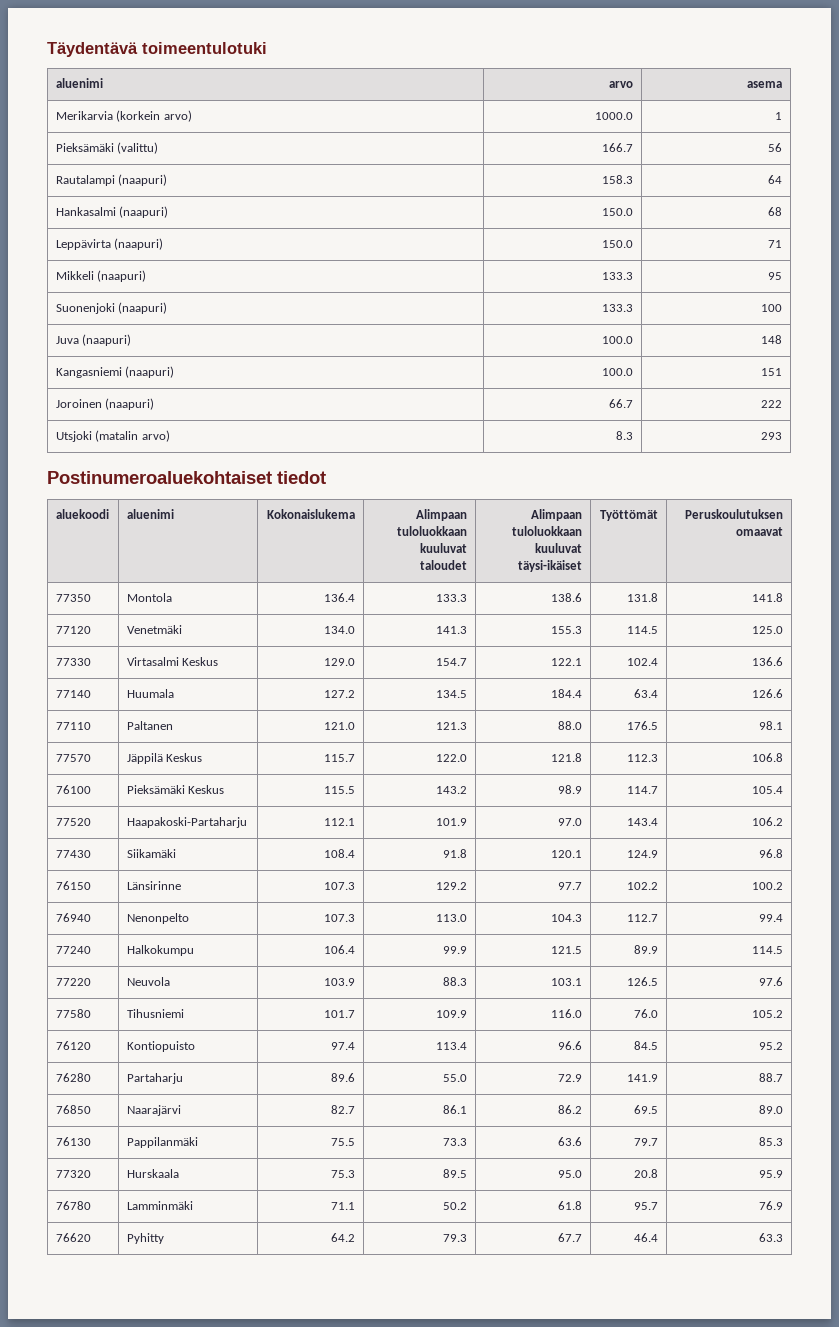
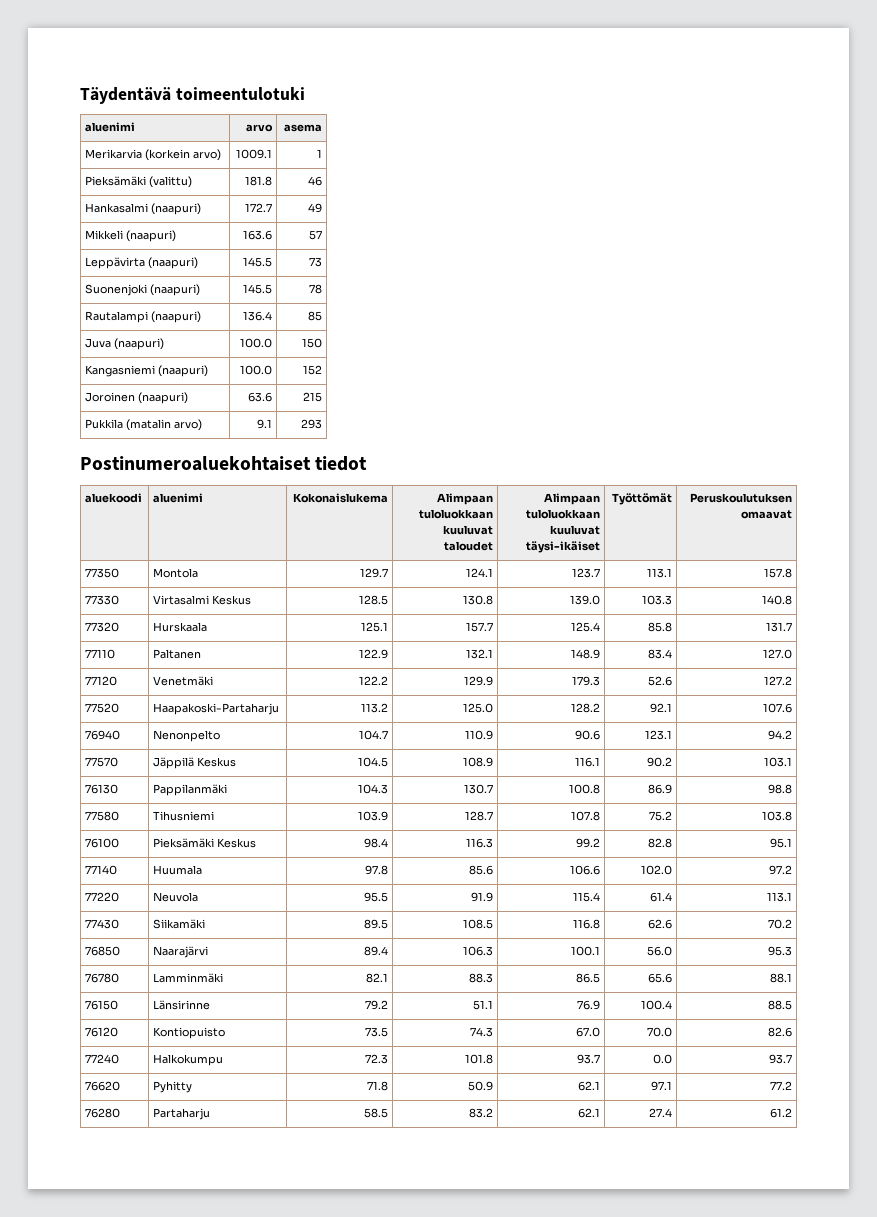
[595,112,634,120] 1000.0 -> [235,149,272,159] 1009.1
[602,143,634,152] [768,143,783,152] [55,174,168,186] [602,175,634,184] [768,175,783,184] [55,206,169,218] [602,208,634,216] [768,207,783,216] [55,238,164,250] [602,240,634,248] [768,240,783,248] [55,270,147,282] [602,272,634,280] [768,272,783,280] [55,302,168,314] [602,304,634,312] [761,304,783,312] 166.7 | 56 // Rautalampi (naapuri) | 158.3 | 64 // Hankasalmi (naapuri) | 150.0 | 68 // Leppävirta (naapuri) | 150.0 | 71 // Mikkeli (naapuri) | 133.3 | 95 // Suonenjoki (naapuri) | 133.3 | 100 -> [244,176,272,186] [307,176,322,186] [85,203,202,215] [244,203,272,212] [307,203,322,213] [85,230,177,242] [242,230,272,240] [308,230,322,240] [85,257,199,269] [242,257,272,267] [308,257,322,267] [85,284,201,296] [242,284,272,294] [308,284,322,294] [85,311,202,323] [242,311,272,321] [307,311,322,321] 181.8 | 46 // Hankasalmi (naapuri) | 172.7 | 49 // Mikkeli (naapuri) | 163.6 | 57 // Leppävirta (naapuri) | 145.5 | 73 // Suonenjoki (naapuri) | 145.5 | 78 // Rautalampi (naapuri) | 136.4 | 85
[761,335,783,344] 148 -> [301,338,322,348] 150
[761,368,783,376] 151 -> [302,365,322,375] 152
[609,399,634,408] [761,400,783,408] [55,431,92,442] 66.7 | 222 // Utsjoki -> [247,392,272,402] [302,392,322,402] [85,419,124,429] 63.6 | 215 // Pukkila
[616,431,634,440] 8.3 -> [256,419,272,429] 9.1
[324,593,356,602] [436,594,468,602] [551,593,583,602] [627,593,659,602] [752,593,784,602] [55,626,91,634] [126,625,182,634] [324,626,356,634] [436,626,468,634] [551,626,583,634] [627,626,659,634] [752,626,784,634] [55,658,91,666] [126,657,219,666] [324,658,356,666] [436,658,468,666] [551,658,583,666] [627,658,659,666] [752,657,784,666] [55,690,91,698] [126,689,174,698] [324,690,356,698] [436,690,468,698] [551,689,583,698] [634,689,659,698] [752,689,784,698] [55,722,91,730] [126,721,173,730] [324,722,356,730] [436,722,468,730] [558,721,583,730] [627,721,659,730] [759,721,784,730] [55,754,91,762] [126,753,203,764] [324,754,356,762] [436,754,468,762] [551,753,583,762] [627,754,659,762] [752,753,784,762] [55,785,91,794] [126,785,225,794] [324,786,356,794] [436,786,468,794] [558,785,583,794] [627,786,659,794] [752,786,784,794] [55,818,91,826] [126,817,247,828] [324,818,356,826] [436,818,468,826] [558,818,583,826] [627,818,659,826] [752,817,784,826] [55,850,91,858] [126,849,176,858] [324,849,356,858] [443,849,468,858] [551,850,583,858] [627,850,659,858] [759,849,784,858] [55,881,91,890] [126,881,181,890] [324,882,356,890] [436,882,468,890] [558,882,583,890] [627,882,659,890] [752,882,784,890] [55,913,91,922] [126,913,189,924] [324,914,356,922] [436,914,468,922] [551,914,583,922] [627,914,659,922] [759,914,784,922] [55,946,91,954] [126,945,194,956] [324,945,356,954] [443,946,468,954] [551,946,583,954] [634,945,659,954] [752,946,784,954] [55,978,91,986] [126,977,170,986] [324,978,356,986] [443,977,468,986] [551,978,583,986] [627,977,659,986] [759,977,784,986] [55,1009,91,1018] [126,1009,184,1018] [324,1010,356,1018] [436,1010,468,1018] [551,1009,583,1018] [634,1009,659,1018] [752,1010,784,1018] [55,1041,91,1050] [126,1041,195,1052] [331,1042,356,1050] [436,1042,468,1050] [558,1041,583,1050] [634,1041,659,1050] [759,1042,784,1050] [55,1073,91,1082] [126,1073,183,1084] [331,1073,356,1082] [443,1074,468,1082] [558,1074,583,1082] [627,1074,659,1082] [759,1073,784,1082] [55,1105,91,1114] [126,1105,181,1116] [331,1105,356,1114] [443,1105,468,1114] [558,1105,583,1114] [634,1105,659,1114] [759,1105,784,1114] [55,1137,91,1146] [126,1137,198,1148] [331,1138,356,1146] [443,1138,468,1146] [558,1137,583,1146] [634,1138,659,1146] [759,1137,784,1146] [55,1170,91,1178] [126,1169,179,1178] [331,1170,356,1178] [443,1169,468,1178] [558,1170,583,1178] [634,1169,659,1178] [759,1170,784,1178] [55,1201,91,1210] [126,1201,193,1210] [331,1202,356,1210] [443,1202,468,1210] [558,1201,583,1210] [634,1202,659,1210] [759,1201,784,1210] [55,1233,91,1242] [126,1233,164,1244] [331,1233,356,1242] [443,1234,468,1242] [558,1233,583,1242] [634,1233,659,1242] [759,1233,784,1242] 136.4 | 133.3 | 138.6 | 131.8 | 141.8 // 77120 | Venetmäki | 134.0 | 141.3 | 155.3 | 114.5 | 125.0 // 77330 | Virtasalmi Keskus | 129.0 | 154.7 | 122.1 | 102.4 | 136.6 // 77140 | Huumala | 127.2 | 134.5 | 184.4 | 63.4 | 126.6 // 77110 | Paltanen | 121.0 | 121.3 | 88.0 | 176.5 | 98.1 // 77570 | Jäppilä Keskus | 115.7 | 122.0 | 121.8 | 112.3 | 106.8 // 76100 | Pieksämäki Keskus | 115.5 | 143.2 | 98.9 | 114.7 | 105.4 // 77520 | Haapakoski-Partaharju | 112.1 | 101.9 | 97.0 | 143.4 | 106.2 // 77430 | Siikamäki | 108.4 | 91.8 | 120.1 | 124.9 | 96.8 // 76150 | Länsirinne | 107.3 | 129.2 | 97.7 | 102.2 | 100.2 // 76940 | Nenonpelto | 107.3 | 113.0 | 104.3 | 112.7 | 99.4 // 77240 | Halkokumpu | 106.4 | 99.9 | 121.5 | 89.9 | 114.5 // 77220 | Neuvola | 103.9 | 88.3 | 103.1 | 126.5 | 97.6 // 77580 | Tihusniemi | 101.7 | 109.9 | 116.0 | 76.0 | 105.2 // 76120 | Kontiopuisto | 97.4 | 113.4 | 96.6 | 84.5 | 95.2 // 76280 | Partaharju | 89.6 | 55.0 | 72.9 | 141.9 | 88.7 // 76850 | Naarajärvi | 82.7 | 86.1 | 86.2 | 69.5 | 89.0 // 76130 | Pappilanmäki | 75.5 | 73.3 | 63.6 | 79.7 | 85.3 // 77320 | Hurskaala | 75.3 | 89.5 | 95.0 | 20.8 | 95.9 // 76780 | Lamminmäki | 71.1 | 50.2 | 61.8 | 95.7 | 76.9 // 76620 | Pyhitty | 64.2 | 79.3 | 67.7 | 46.4 | 63.3 -> [359,568,388,578] [465,568,493,577] [571,568,600,578] [646,568,672,578] [763,568,792,578] [85,595,120,605] [153,595,252,605] [358,595,388,605] [462,595,493,605] [569,595,600,605] [641,595,672,605] [761,595,792,605] [85,622,120,632] [153,622,208,632] [360,622,388,632] [465,622,493,632] [570,622,600,632] [647,622,672,632] [765,622,792,632] [85,649,116,659] [153,649,202,659] [358,649,388,659] [465,649,493,659] [570,649,600,659] [647,649,672,659] [762,649,792,659] [85,676,118,686] [153,676,214,686] [358,676,388,685] [463,676,493,686] [571,676,600,686] [647,676,672,686] [763,676,792,685] [85,703,120,713] [153,703,280,715] [360,703,388,713] [462,703,493,713] [570,703,600,713] [649,703,672,713] [762,703,792,713] [85,730,121,740] [153,730,221,742] [358,730,388,740] [464,730,493,740] [574,730,600,740] [644,730,672,740] [767,730,792,740] [85,757,119,767] [153,757,237,769] [357,757,388,767] [462,757,493,767] [574,757,600,767] [646,757,672,767] [763,757,792,767] [85,784,119,794] [153,784,228,796] [357,784,388,794] [463,784,493,794] [568,784,600,794] [647,784,672,794] [767,784,792,794] [85,811,120,821] [153,811,215,821] [357,811,388,821] [464,811,493,821] [570,811,600,821] [648,811,672,821] [761,811,792,821] [85,838,120,848] [153,838,257,848] [363,838,388,848] [465,838,493,848] [575,838,600,848] [647,838,672,848] [769,838,792,848] [85,865,118,875] [153,865,203,875] [364,865,388,875] [468,865,493,875] [569,865,600,875] [640,865,672,875] [768,865,792,875] [85,892,120,902] [153,892,199,902] [363,892,388,902] [470,892,493,902] [572,892,600,902] [649,892,672,902] [766,892,792,902] [85,919,120,929] [153,919,206,929] [363,919,388,929] [462,919,493,929] [572,919,600,929] [647,919,672,929] [767,919,792,929] [85,946,121,956] [153,946,209,958] [363,946,388,956] [462,946,493,956] [570,946,600,956] [646,946,672,956] [767,946,792,956] [85,973,120,983] [153,973,224,983] [365,973,388,983] [468,973,493,983] [575,973,600,983] [647,973,672,983] [769,973,792,983] [85,1000,119,1010] [153,1000,211,1010] [364,1000,388,1010] [472,1000,493,1010] [576,1000,600,1010] [640,1000,672,1010] [767,1000,792,1010] [85,1027,119,1037] [153,1027,226,1039] [364,1027,388,1037] [469,1027,493,1037] [575,1027,600,1037] [646,1027,672,1037] [767,1027,792,1037] [85,1054,120,1064] [153,1054,224,1066] [364,1054,388,1064] [464,1054,493,1064] [576,1054,600,1064] [652,1054,672,1064] [768,1054,792,1064] [85,1081,121,1091] [153,1081,193,1093] [366,1081,388,1091] [467,1081,493,1091] [577,1081,600,1091] [650,1081,672,1091] [769,1081,792,1090] [85,1108,121,1118] [153,1108,211,1120] [363,1108,388,1118] [468,1108,493,1118] [577,1108,600,1118] [648,1108,672,1117] [769,1108,792,1118] 129.7 | 124.1 | 123.7 | 113.1 | 157.8 // 77330 | Virtasalmi Keskus | 128.5 | 130.8 | 139.0 | 103.3 | 140.8 // 77320 | Hurskaala | 125.1 | 157.7 | 125.4 | 85.8 | 131.7 // 77110 | Paltanen | 122.9 | 132.1 | 148.9 | 83.4 | 127.0 // 77120 | Venetmäki | 122.2 | 129.9 | 179.3 | 52.6 | 127.2 // 77520 | Haapakoski-Partaharju | 113.2 | 125.0 | 128.2 | 92.1 | 107.6 // 76940 | Nenonpelto | 104.7 | 110.9 | 90.6 | 123.1 | 94.2 // 77570 | Jäppilä Keskus | 104.5 | 108.9 | 116.1 | 90.2 | 103.1 // 76130 | Pappilanmäki | 104.3 | 130.7 | 100.8 | 86.9 | 98.8 // 77580 | Tihusniemi | 103.9 | 128.7 | 107.8 | 75.2 | 103.8 // 76100 | Pieksämäki Keskus | 98.4 | 116.3 | 99.2 | 82.8 | 95.1 // 77140 | Huumala | 97.8 | 85.6 | 106.6 | 102.0 | 97.2 // 77220 | Neuvola | 95.5 | 91.9 | 115.4 | 61.4 | 113.1 // 77430 | Siikamäki | 89.5 | 108.5 | 116.8 | 62.6 | 70.2 // 76850 | Naarajärvi | 89.4 | 106.3 | 100.1 | 56.0 | 95.3 // 76780 | Lamminmäki | 82.1 | 88.3 | 86.5 | 65.6 | 88.1 // 76150 | Länsirinne | 79.2 | 51.1 | 76.9 | 100.4 | 88.5 // 76120 | Kontiopuisto | 73.5 | 74.3 | 67.0 | 70.0 | 82.6 // 77240 | Halkokumpu | 72.3 | 101.8 | 93.7 | 0.0 | 93.7 // 76620 | Pyhitty | 71.8 | 50.9 | 62.1 | 97.1 | 77.2 // 76280 | Partaharju | 58.5 | 83.2 | 62.1 | 27.4 | 61.2

